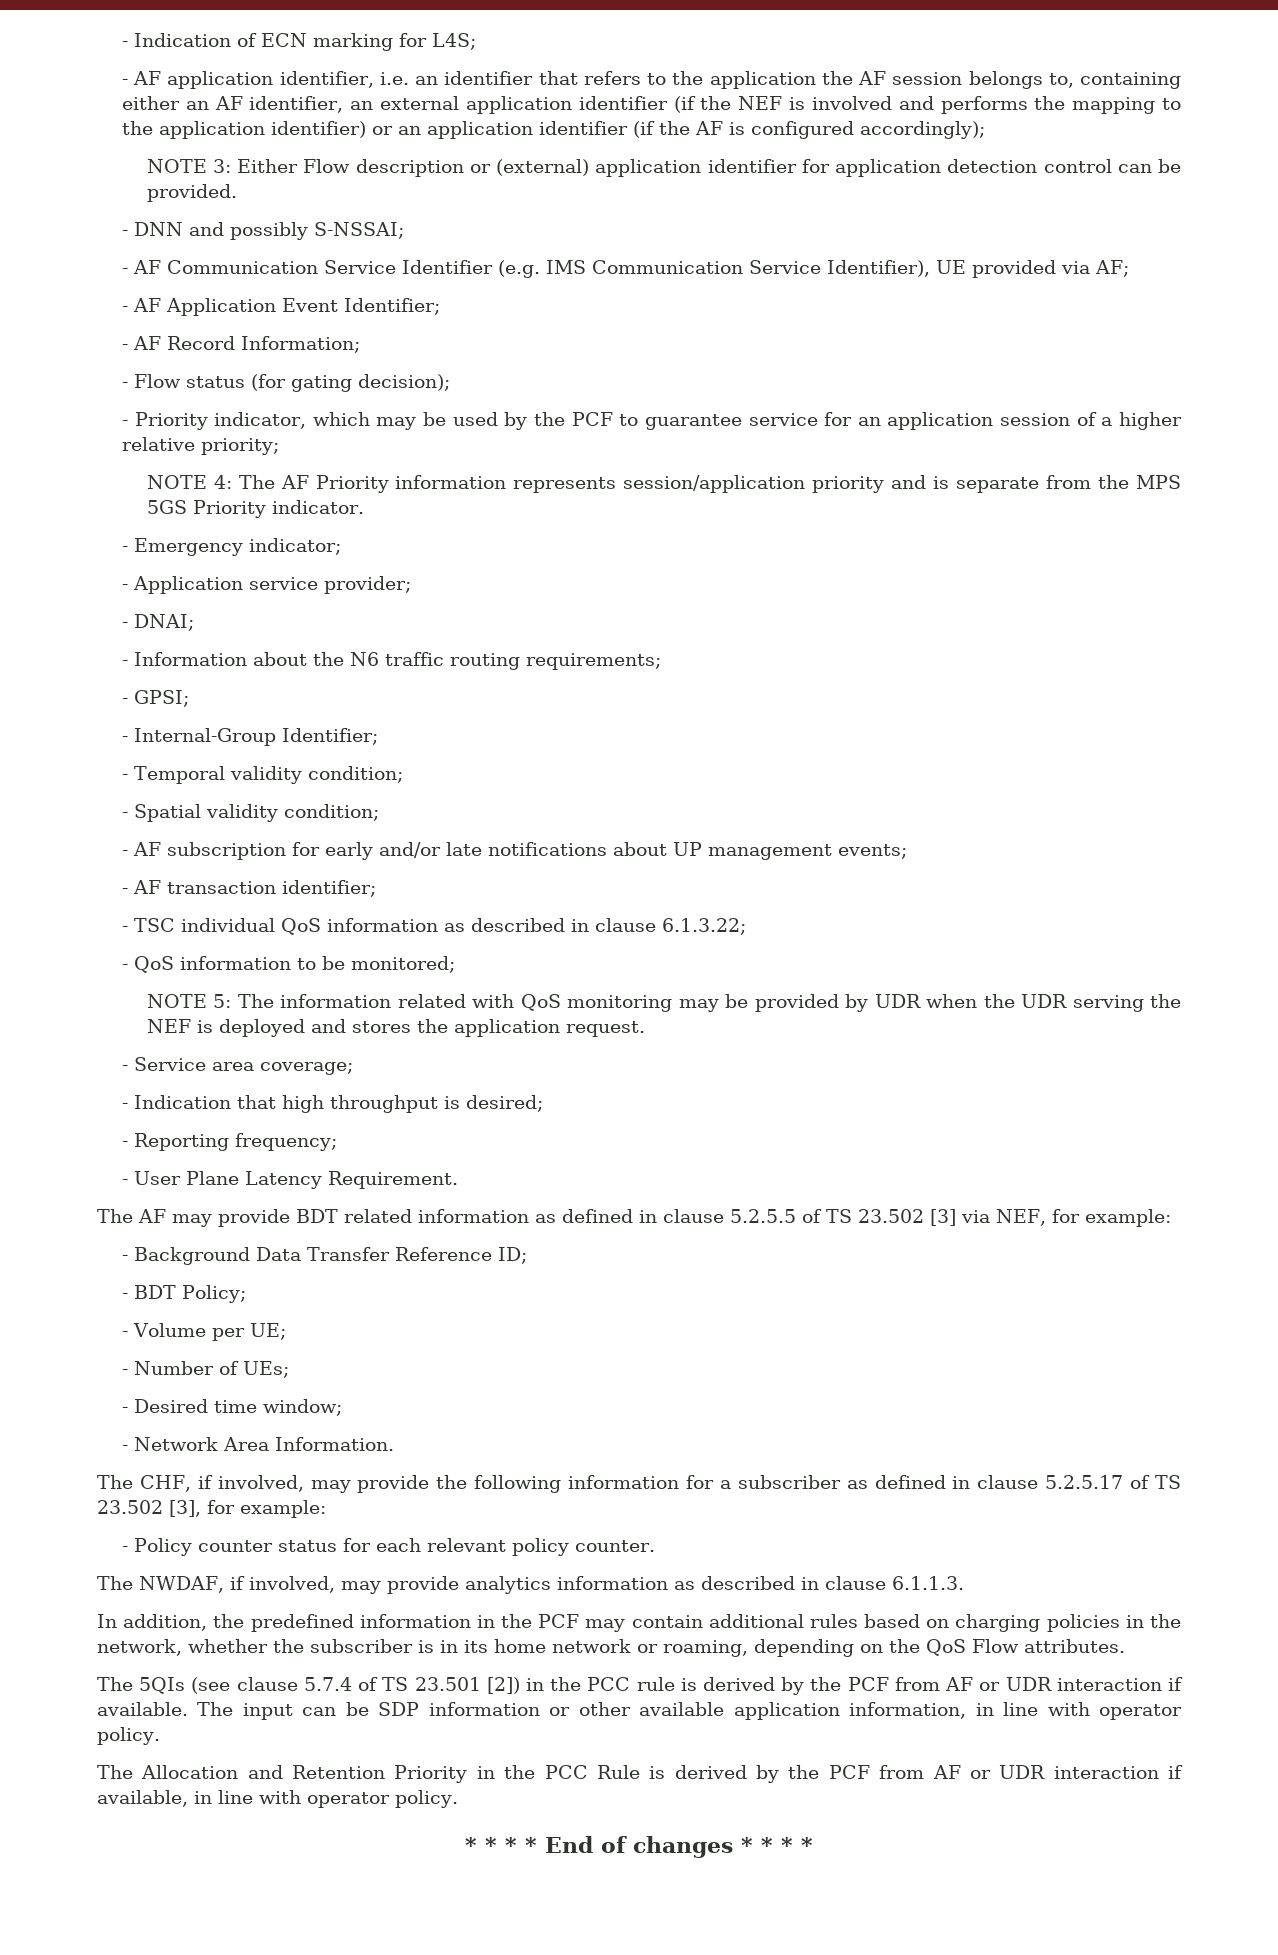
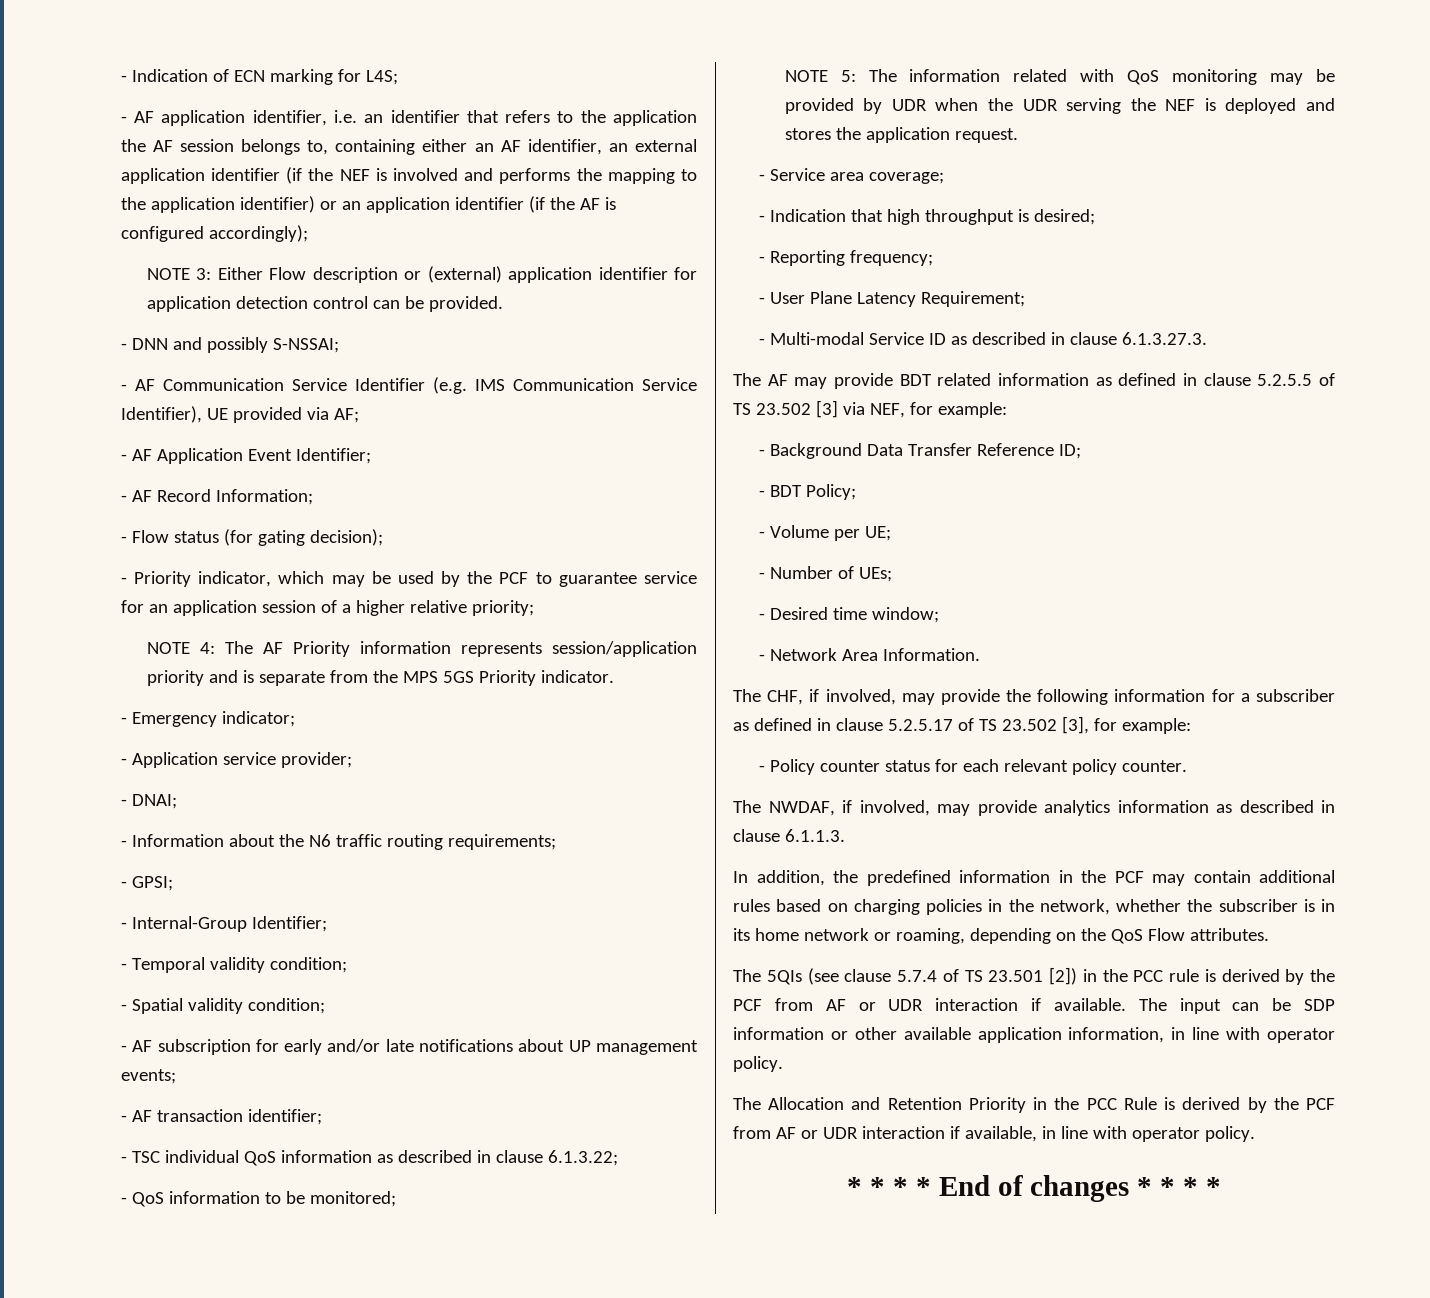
[327,1171,458,1189] Requirement. -> [920,291,1025,307] [758,332,1207,345] Requirement; // - Multi-modal Service ID as described in clause 6.1.3.27.3.

